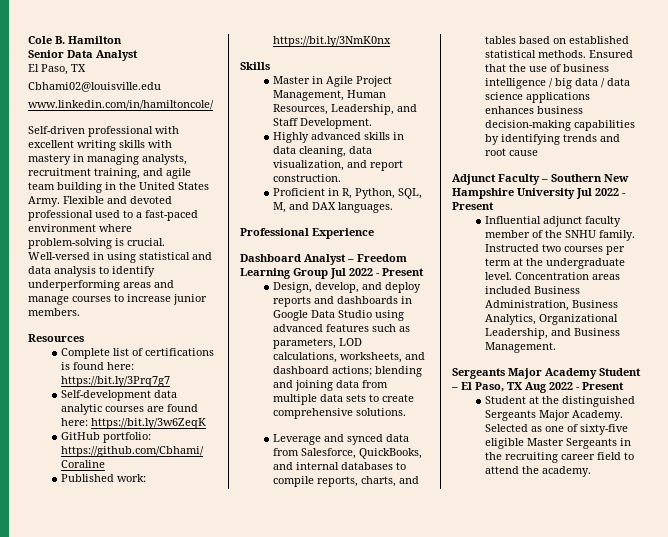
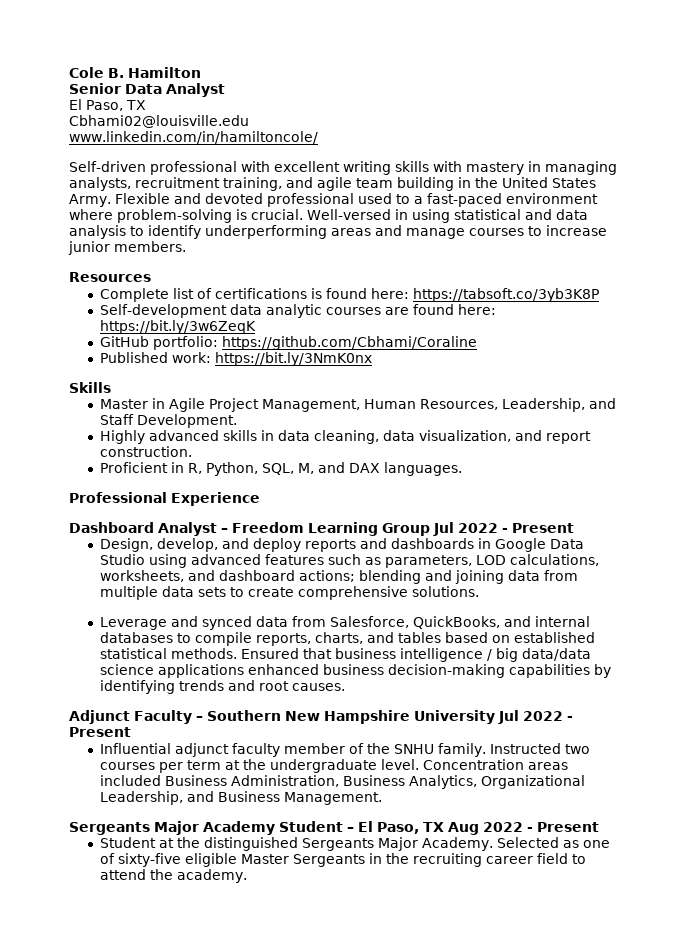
[61,376,171,387] https://bit.ly/3Prq7g7 -> [413,288,600,302] https://tabsoft.co/3yb3K8P
[509,64,562,72] the use of -> (333, 653) none
[575,78,631,88] data / data -> [522,648,592,661] data/data
[485,106,535,114] enhances -> [248,664,320,675] enhanced
[509,150,539,156] cause -> [292,683,346,691] causes.

